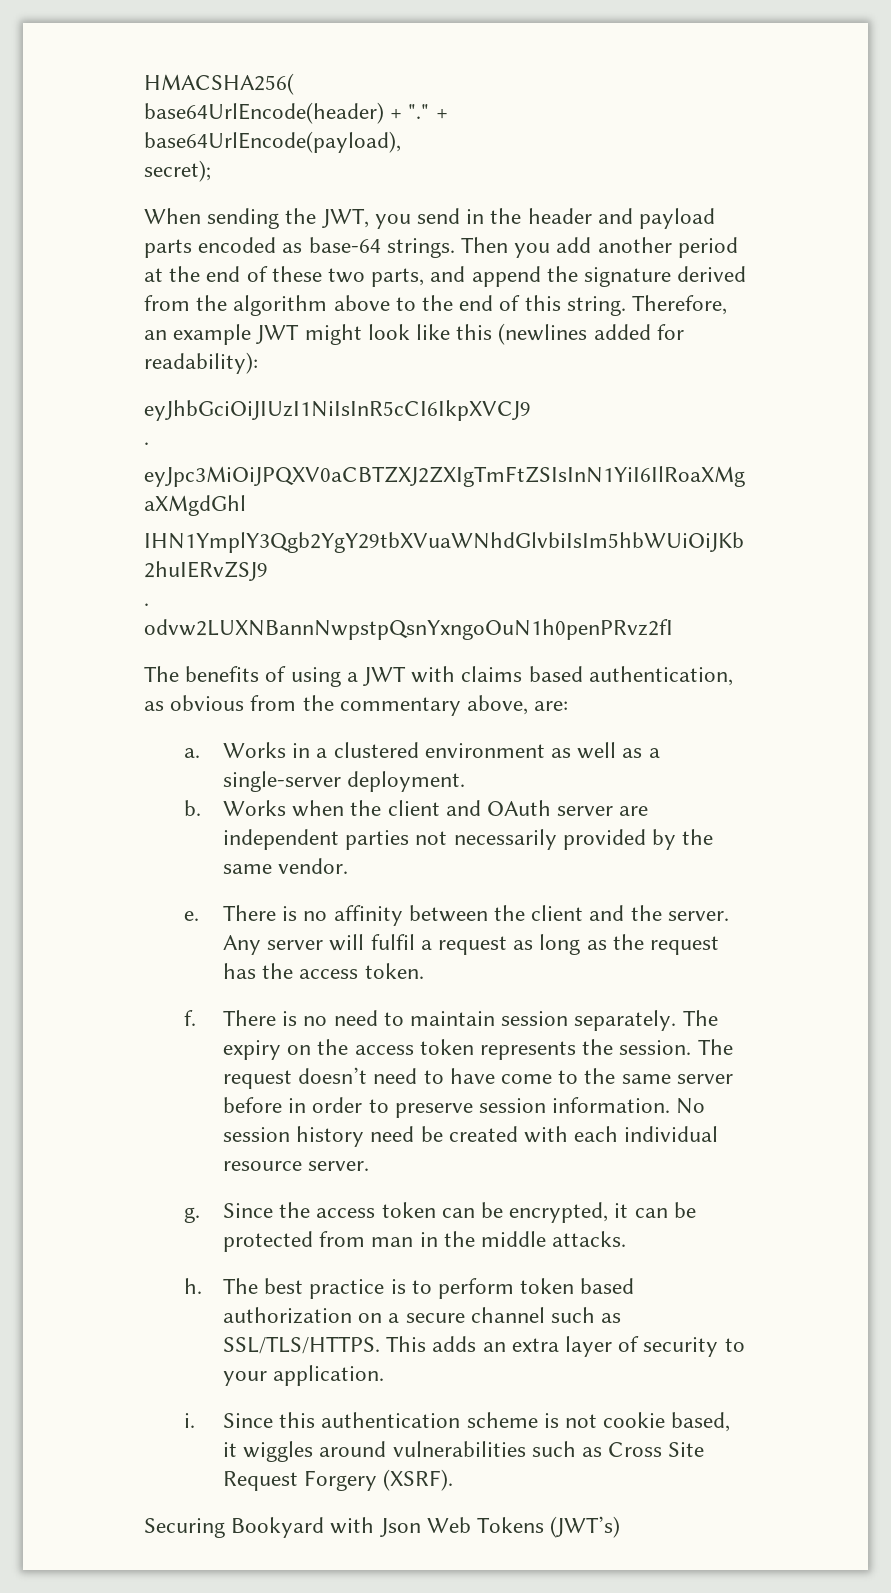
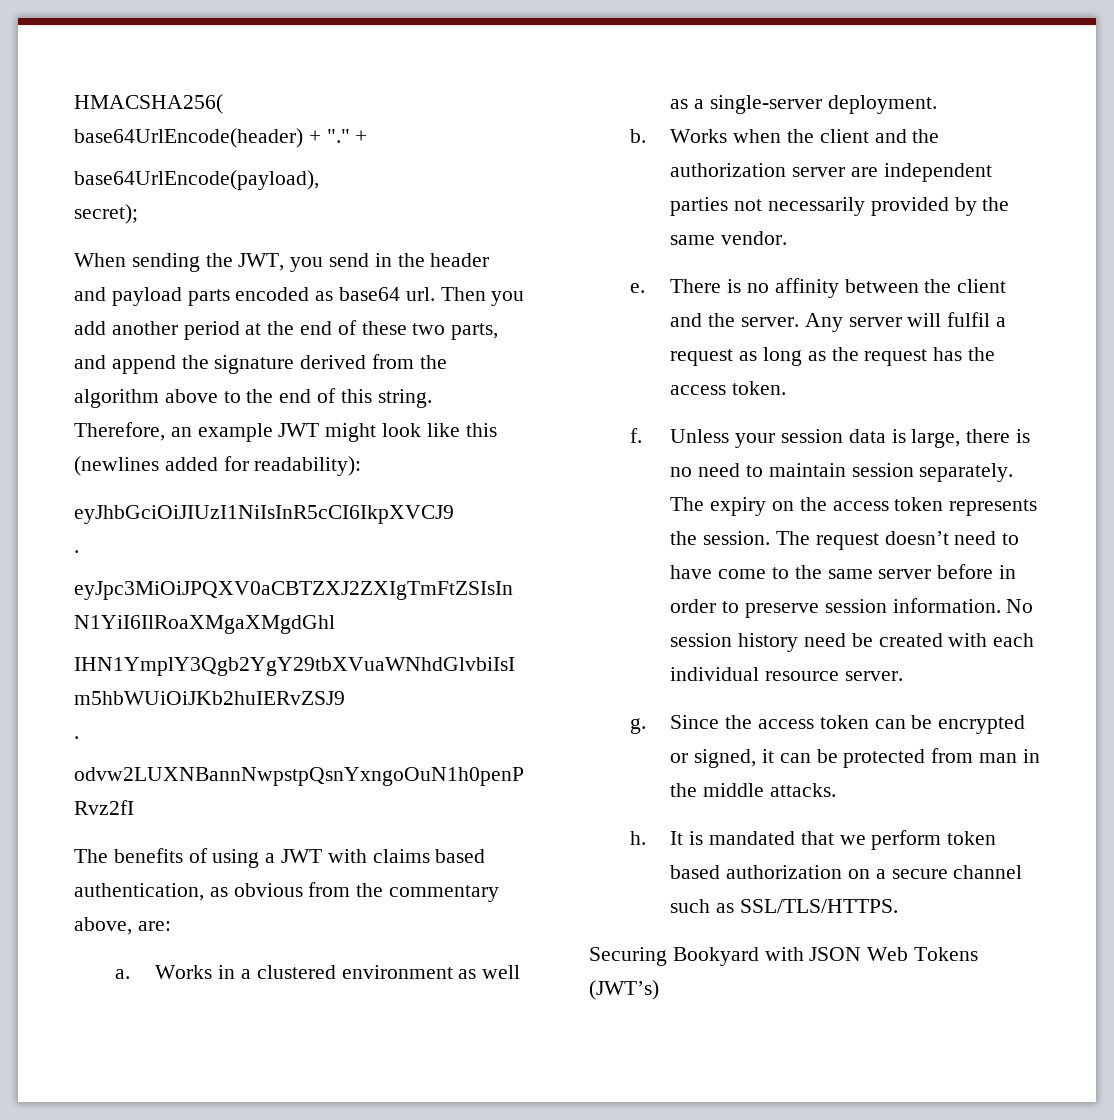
[308,237,455,258] base-64 strings. -> [339,287,435,301] base64 url.
[487,800,552,816] OAuth -> [912,129,940,143] [670,163,787,177] the authorization
[223,1010,277,1026] There -> [670,429,1011,448] Unless your session data is large, there
[509,1202,609,1223] encrypted, -> [938,715,1026,734] [670,749,757,768] encrypted or signed,
[223,1278,432,1299] The best practice is to -> [670,831,866,845] It is mandated that we
[386,1336,745,1357] [223,1365,385,1386] [183,1412,731,1432] [223,1441,705,1462] [223,1469,454,1491] This adds an extra layer of security to your application. // i. Since this authentication scheme is not cookie based, it wiggles around vulnerabilities such as Cross Site Request Forgery (XSRF). -> (898, 906) none
[379,1518,421,1537] Json -> [809,947,862,961] JSON

